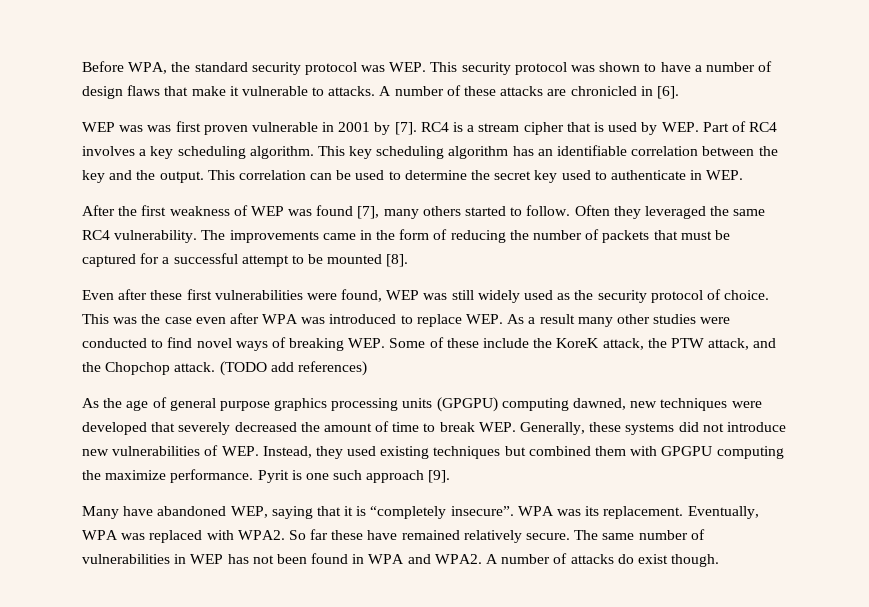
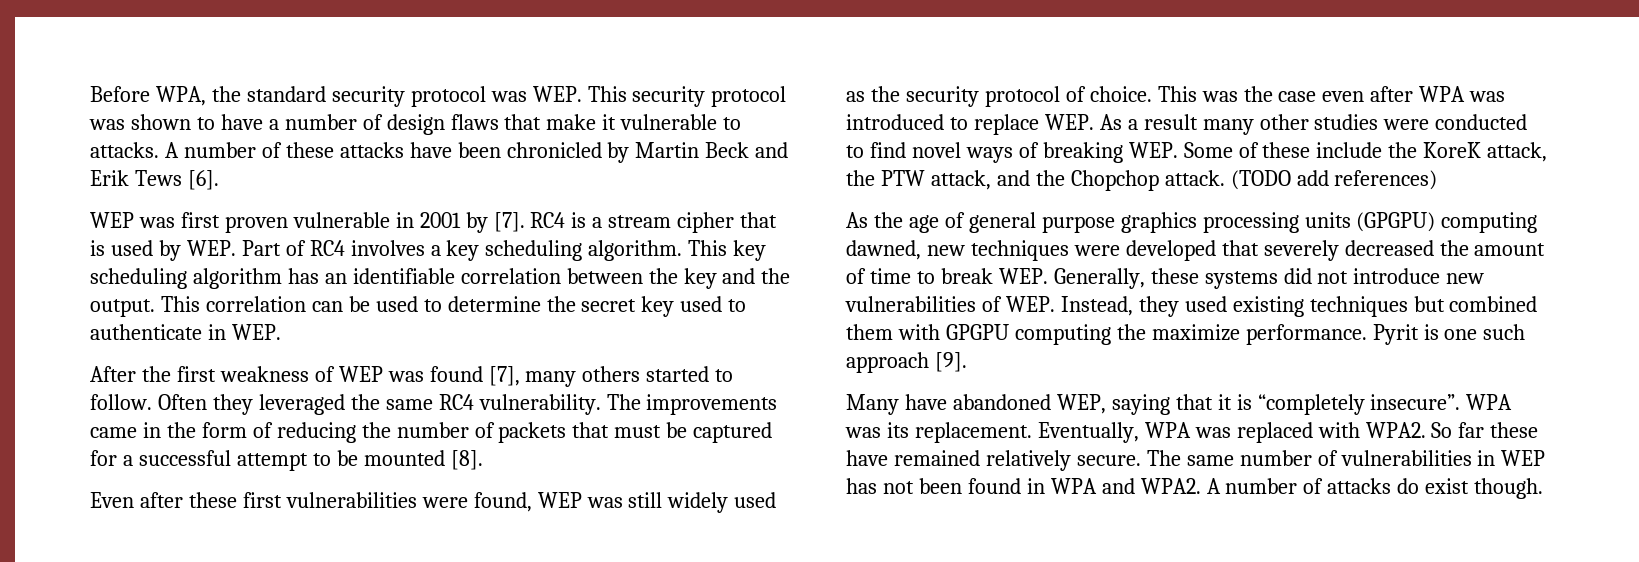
[547,86,653,96] are chronicled in -> [409,142,789,163] [90,170,182,186] have been chronicled by Martin Beck and Erik Tews
[147,125,172,132] was -> (175, 222) none

